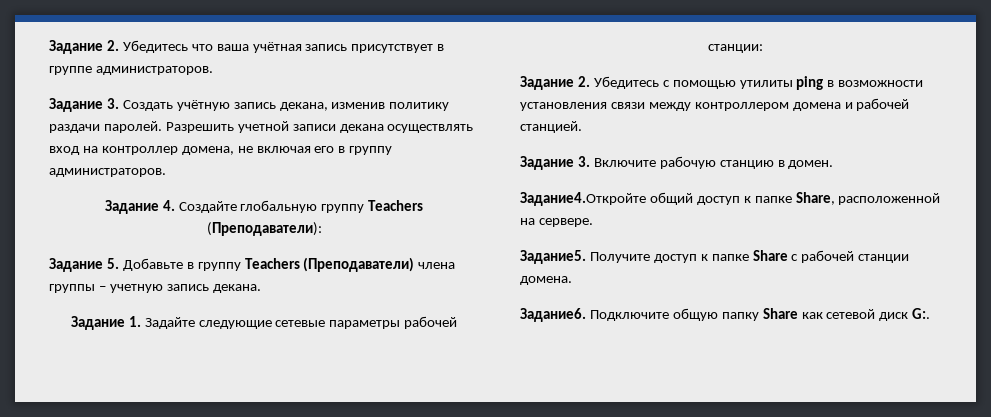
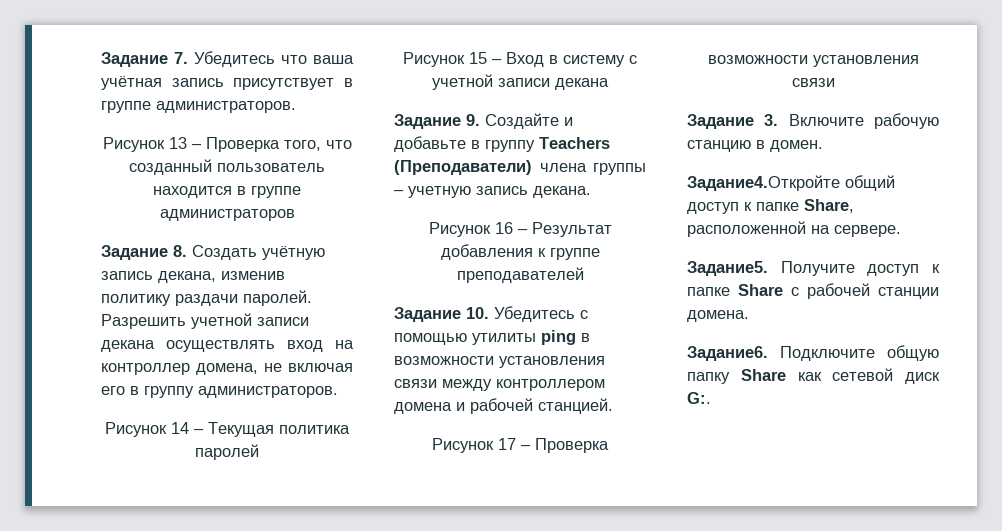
[49,40,119,54] Задание 2. -> [101,52,188,67] Задание 7.
[49,98,119,112] // Задание 3. -> [102,137,352,152] [129,159,325,175] [153,186,301,198] [159,209,295,221] [101,245,187,260] // Рисунок 13 – Проверка того, что созданный пользователь находится в группе администраторов // Задание 8.
[104,200,424,214] [206,222,322,236] [49,258,183,272] Задание 4. Создайте глобальную группу Teachers (Преподаватели): // Задание 5. Добавьте -> [105,422,350,437] [195,444,259,460] [403,52,637,67] [432,74,609,90] [394,113,573,129] [394,136,466,152] Рисунок 14 – Текущая политика паролей // Рисунок 15 – Вход в систему с учетной записи декана // Задание 9. Создайте и добавьте
[70,316,458,330] [707,44,763,53] [520,76,590,90] Задание 1. Задайте следующие сетевые параметры рабочей станции: // Задание 2. -> [428,222,612,237] [440,244,600,260] [456,267,584,283] [394,307,489,322] Рисунок 16 – Результат добавления к группе преподавателей // Задание 10.
(582, 127) none -> [432,438,609,453] [707,55,919,67] [791,78,835,87] // Рисунок 17 – Проверка возможности установления связи

